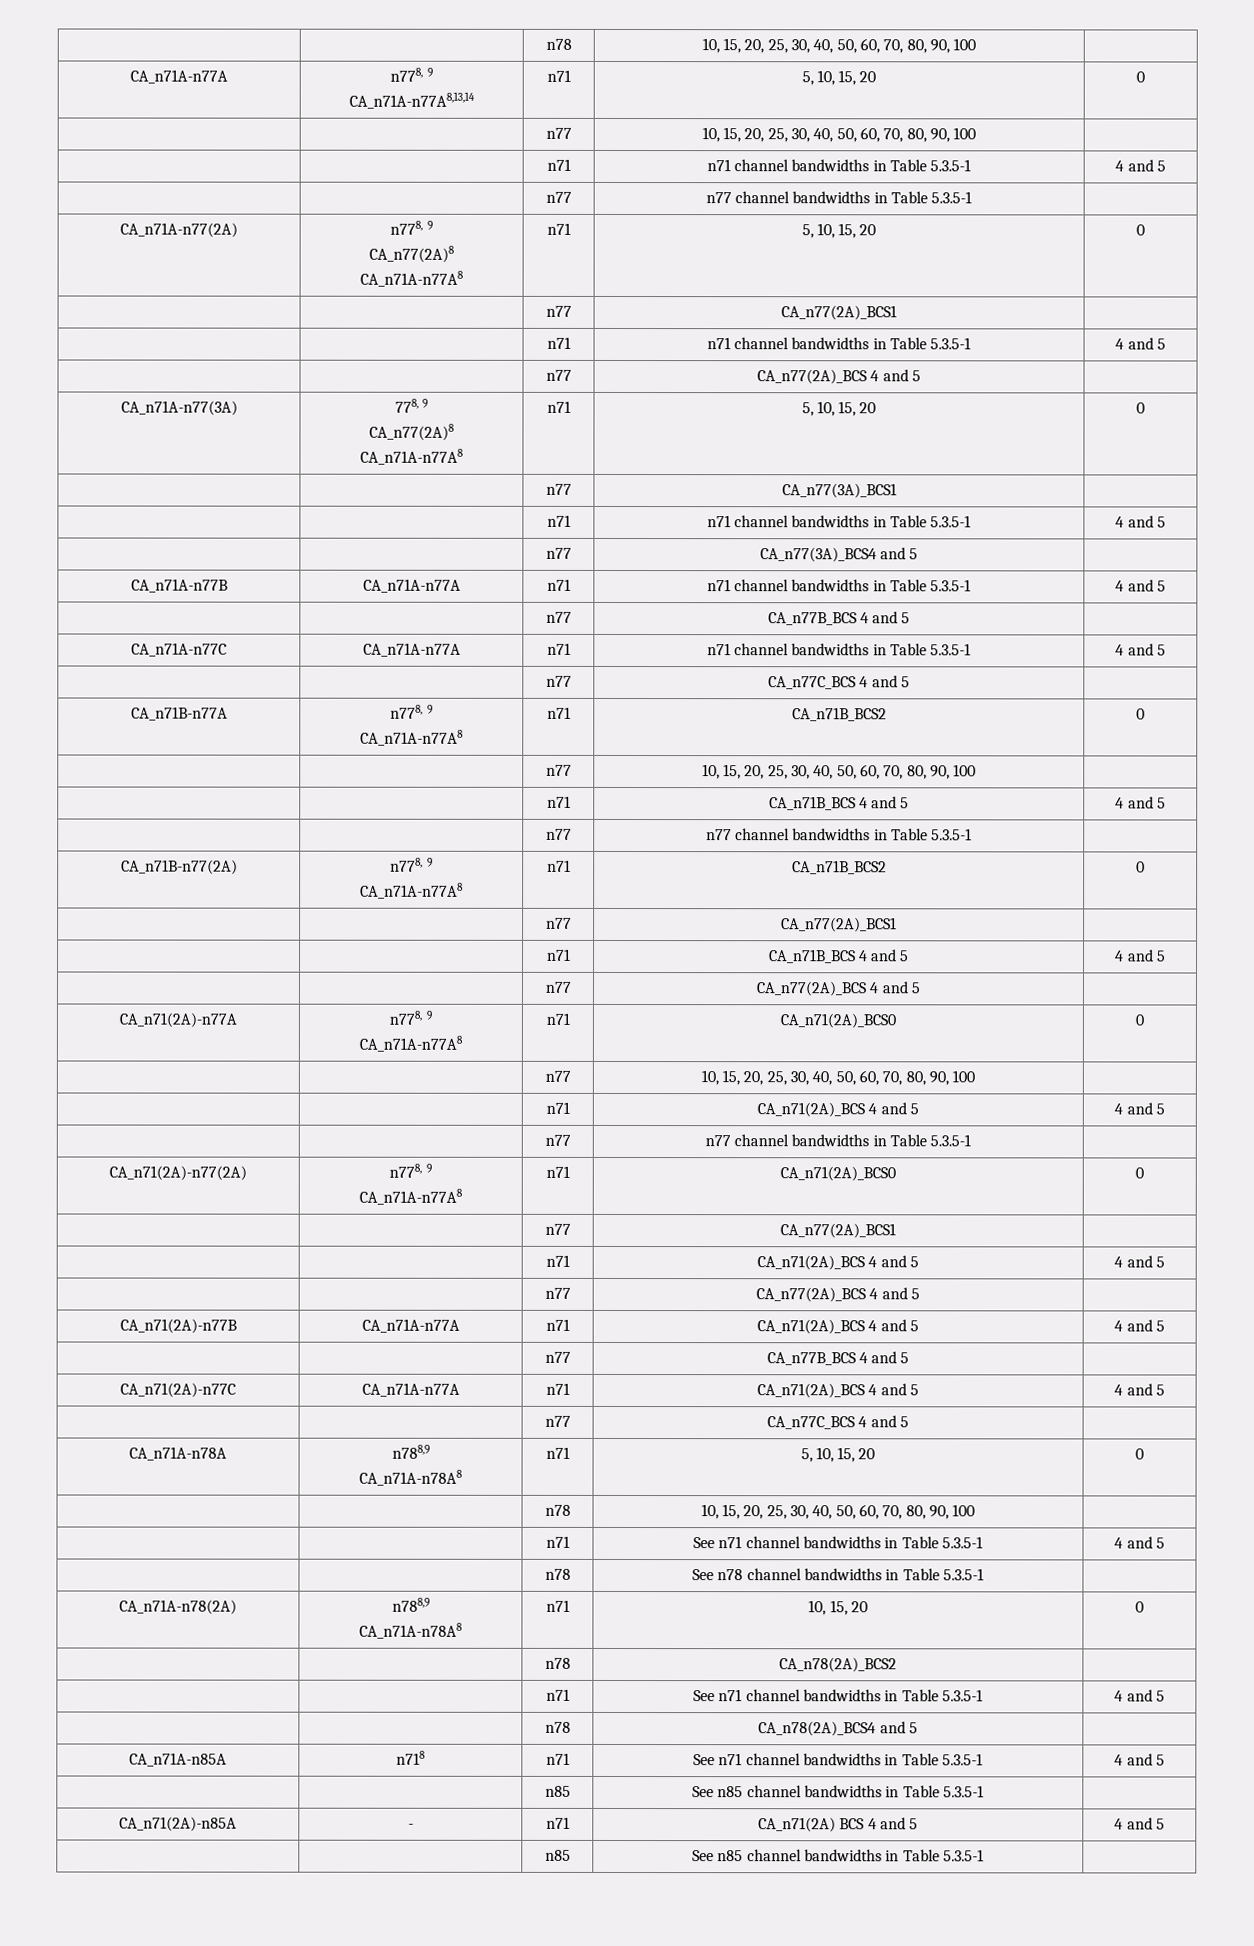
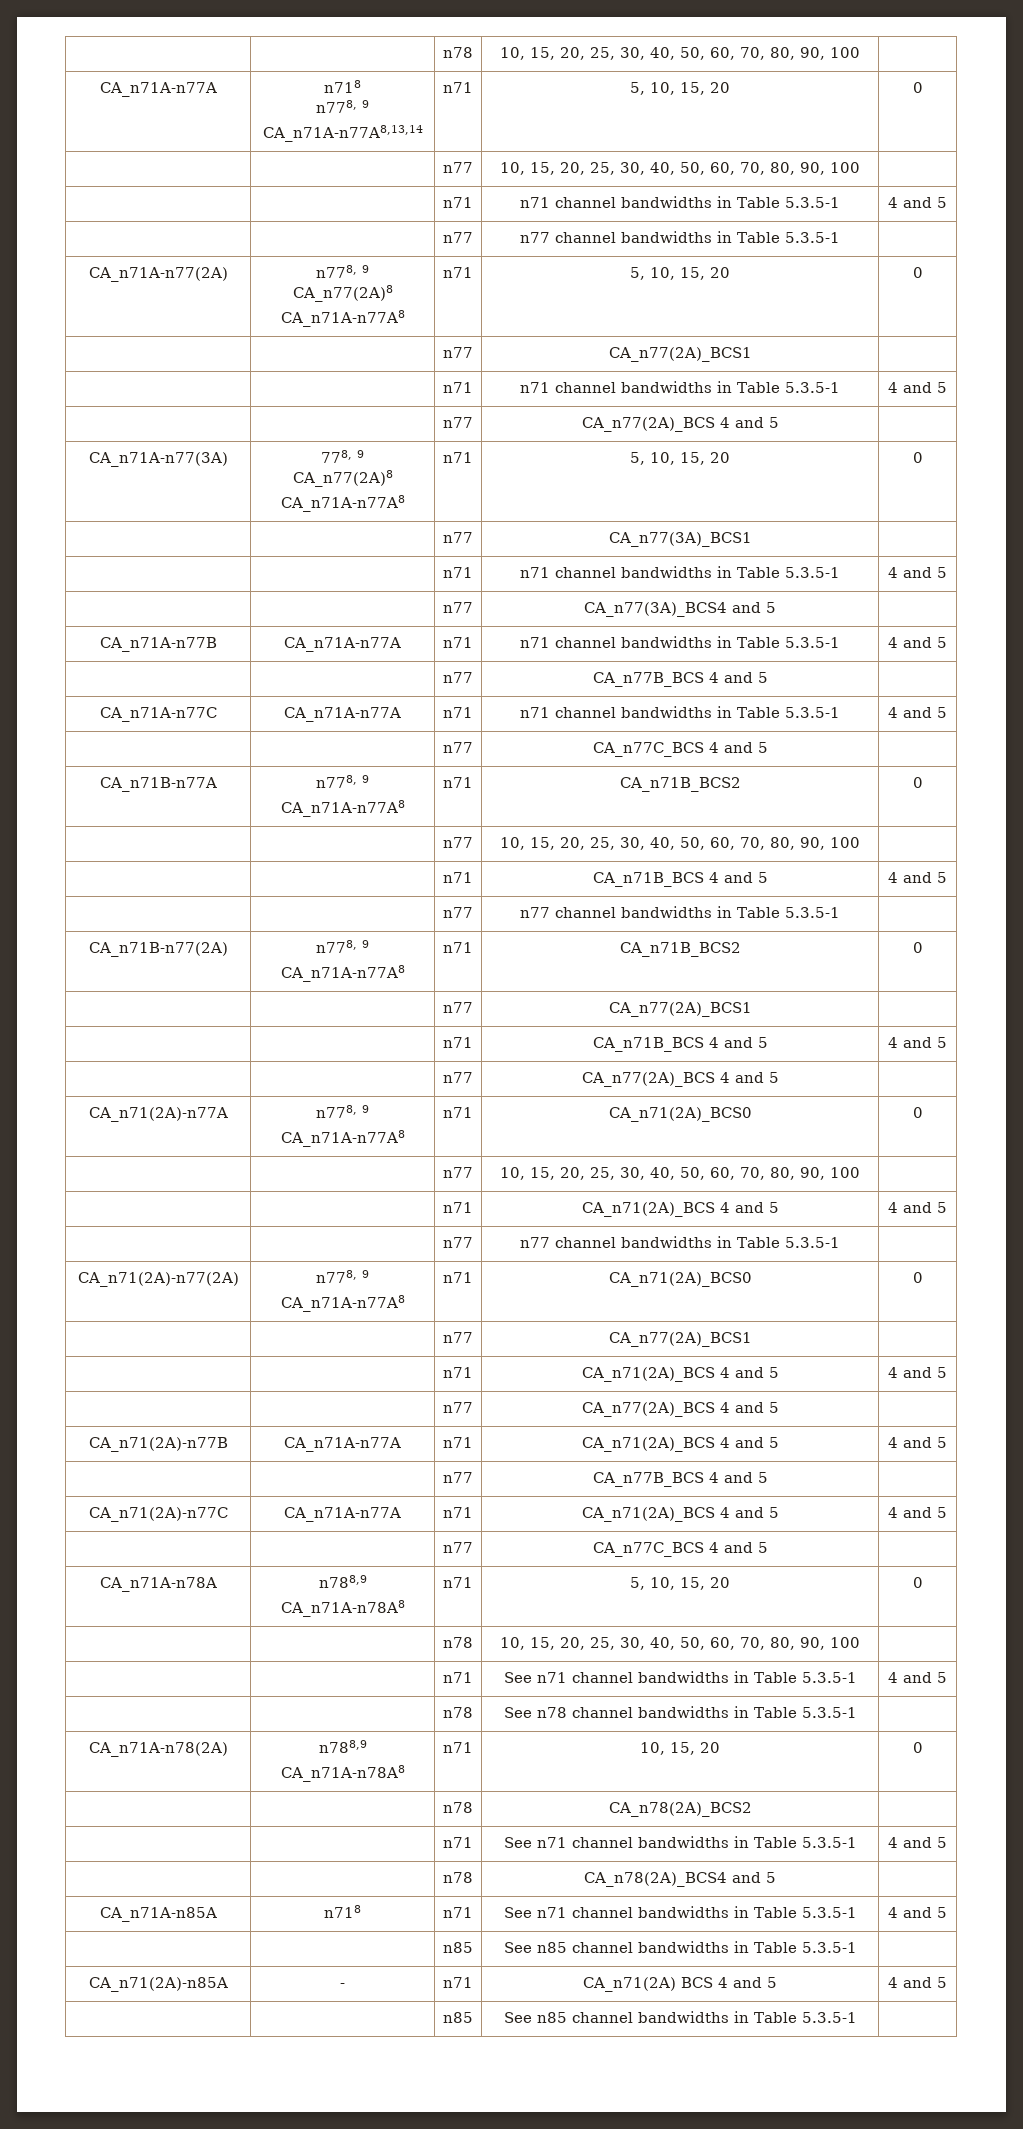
(228, 76) none -> [324,80,361,93] n718 //

